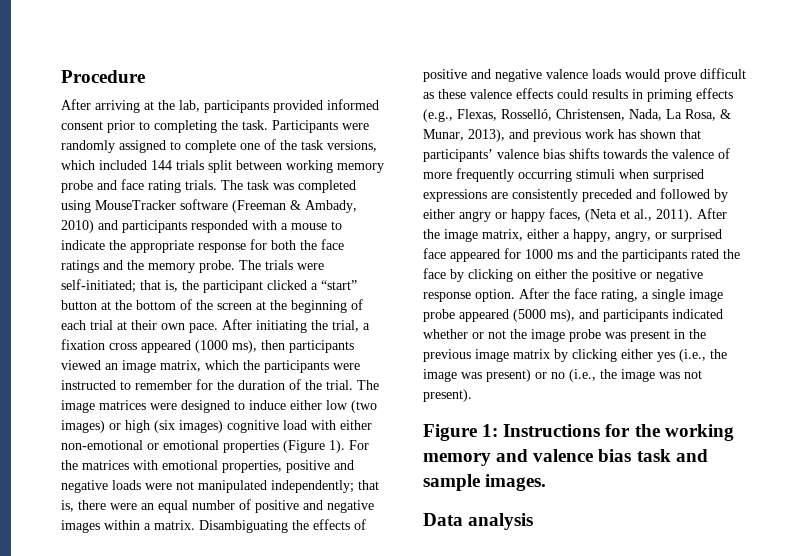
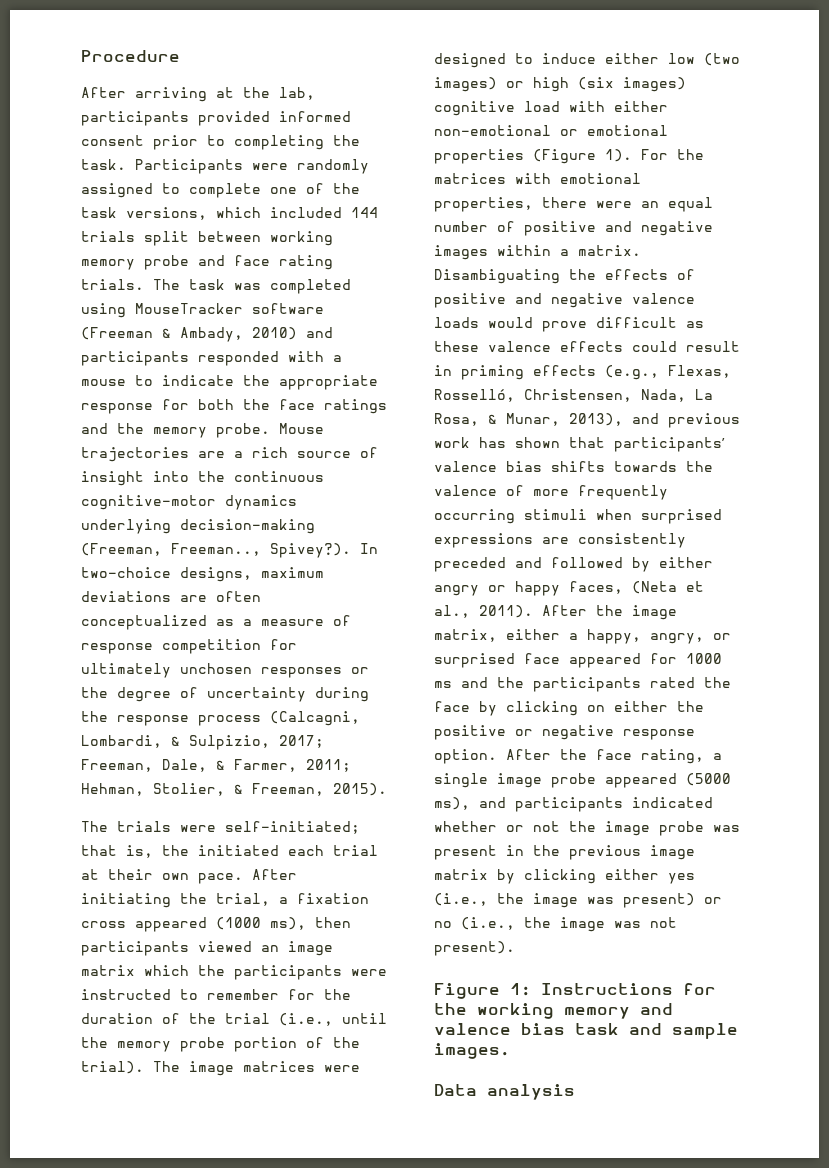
(235, 266) none -> [279,423,324,434] [81,447,378,462] [81,471,324,486] [81,495,297,510] [81,519,315,534] [81,543,378,558] [81,567,324,582] [81,591,261,602] [81,615,351,630] [81,639,297,654] [81,663,369,678] [81,687,369,702] [81,711,360,726] [81,735,324,750] [81,759,351,772] [81,783,387,796] Mouse trajectories are a rich source of insight into the continuous cognitive-motor dynamics underlying decision-making (Freeman, Freeman.., Spivey?). In two-choice designs, maximum deviations are often conceptualized as a measure of response competition for ultimately unchosen responses or the degree of uncertainty during the response process (Calcagni, Lombardi, & Sulpizio, 2017; Freeman, Dale, & Farmer, 2011; Hehman, Stolier, & Freeman, 2015). //
[203,280,357,293] [61,299,363,313] participant clicked a “start” button at the bottom of the screen at the beginning of -> [198,845,279,856] initiated
[160,360,201,372] matrix, -> [81,965,135,976] matrix
[326,380,353,390] trial. -> [225,1013,387,1026] [81,1037,360,1052] [81,1061,144,1074] trial (i.e., until the memory probe portion of the trial).
[286,460,354,473] [61,480,379,493] [61,500,74,512] positive and negative loads were not manipulated independently; that is, -> (533, 204) none
[592,89,628,99] results -> [686,341,740,352] result

